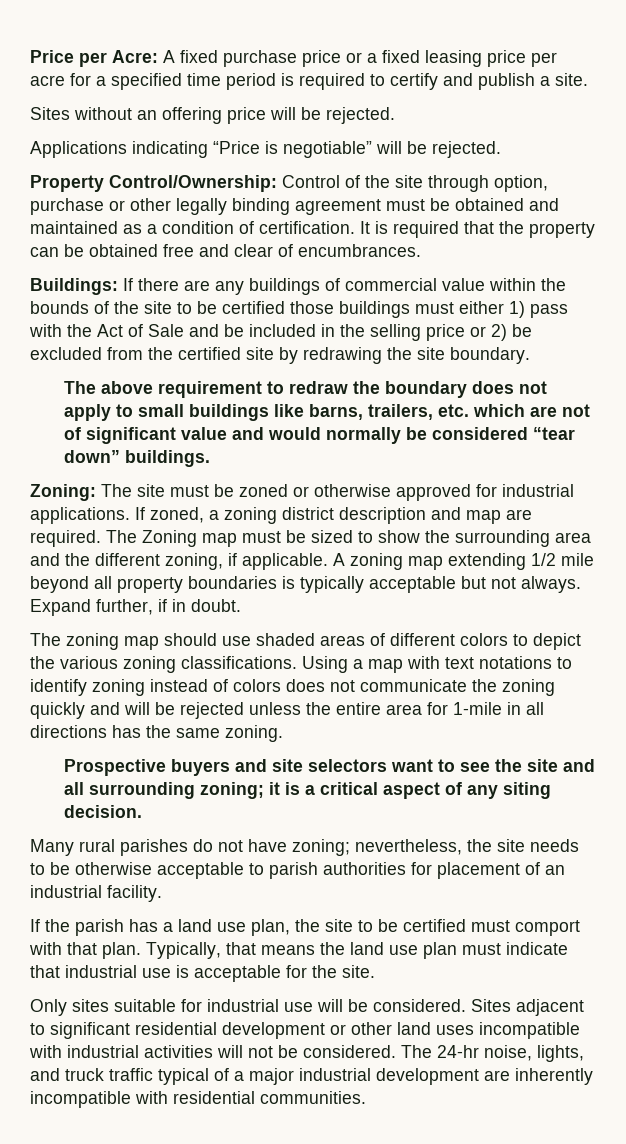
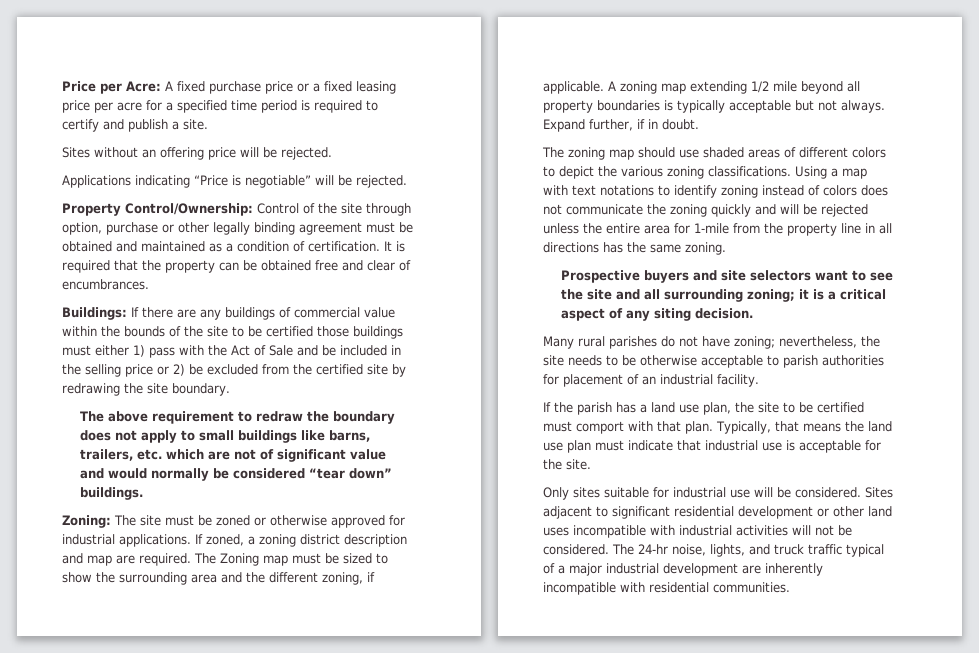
(502, 708) none -> [733,223,861,236] from the property line

